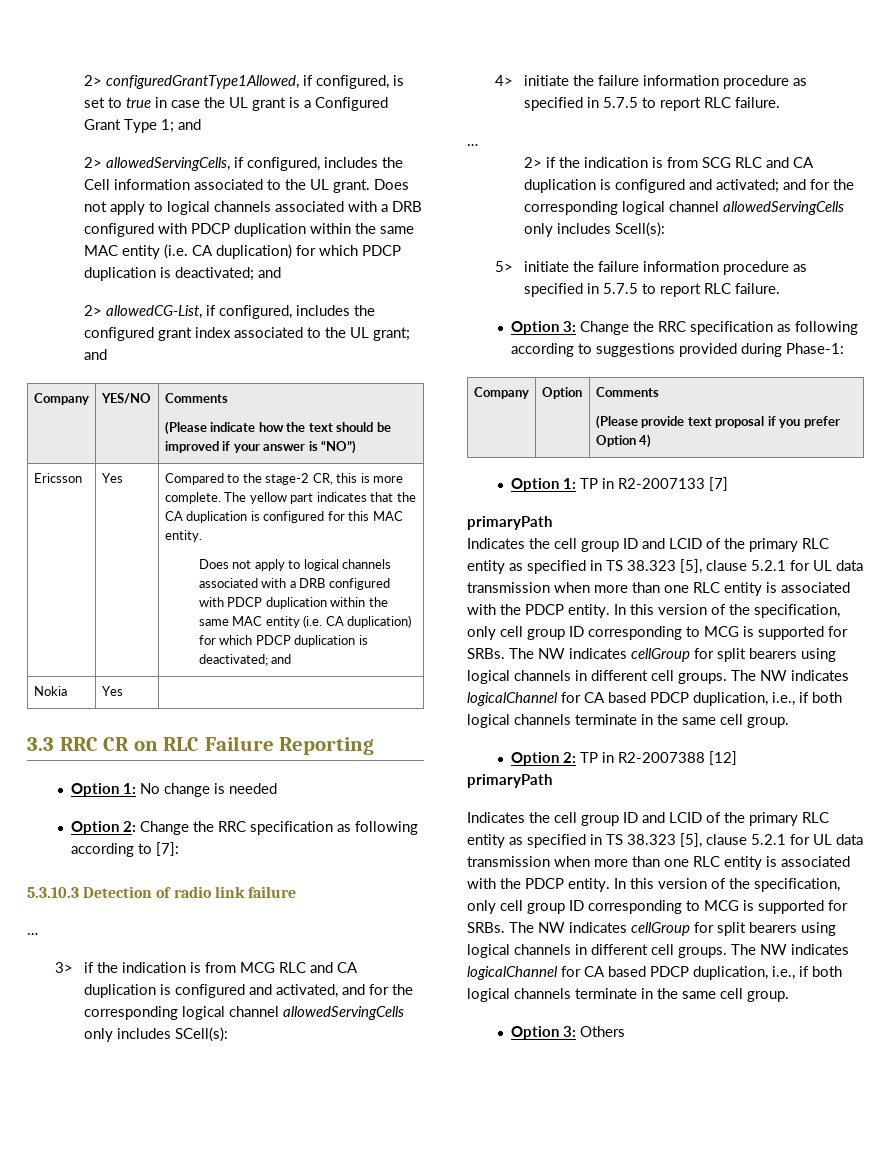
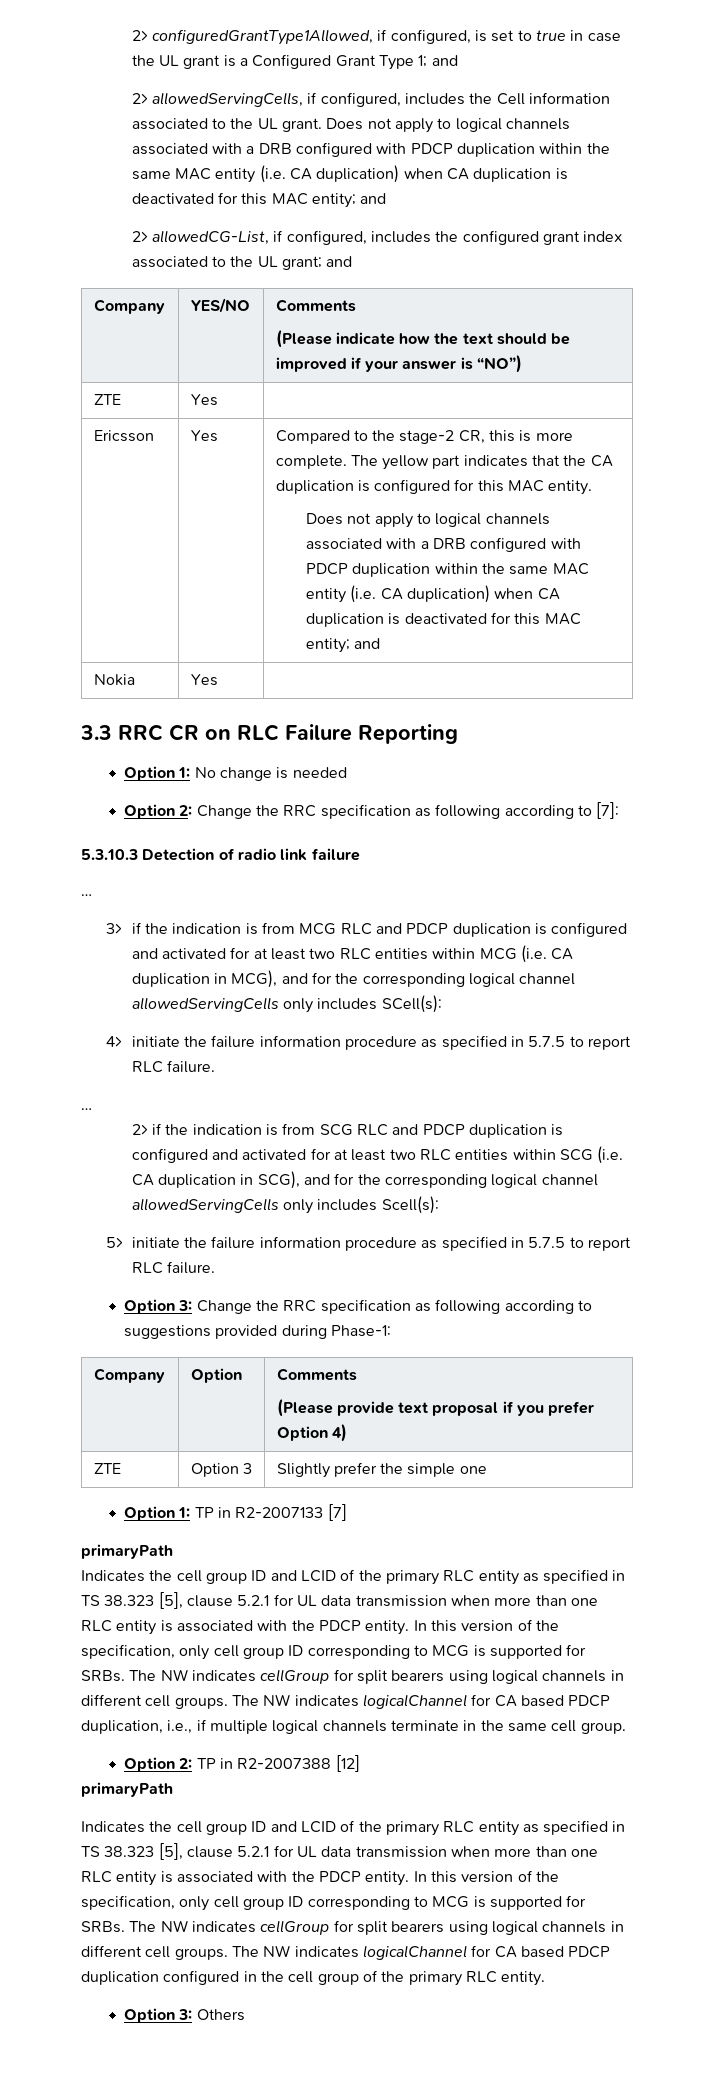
[295,245,401,256] [83,267,254,281] for which PDCP duplication is deactivated; -> [403,168,568,182] [131,192,357,208] when CA duplication is deactivated for this MAC entity;
(357, 447) none -> [93,394,121,405] [190,394,218,406] // ZTE | Yes |
[198,635,368,647] [198,654,268,666] for which PDCP duplication is deactivated; -> [494,588,560,600] [305,612,581,627] [305,638,350,653] when CA duplication is deactivated for this MAC entity;
[336,962,358,973] [83,984,338,998] CA duplication is configured and activated, -> [406,922,628,937] [131,945,574,963] [131,970,278,988] PDCP duplication is configured and activated for at least two RLC entities within MCG (i.e. CA duplication in MCG),
[792,157,814,168] [523,179,779,193] CA duplication is configured and activated; -> [422,1124,564,1138] [131,1146,624,1164] [131,1171,300,1189] PDCP duplication is configured and activated for at least two RLC entities within SCG (i.e. CA duplication in SCG),
(652, 441) none -> [93,1463,121,1474] [190,1463,252,1477] [276,1462,487,1478] // ZTE | Option 3 | Slightly prefer the simple one
[812,692,842,703] both -> [209,1720,268,1734] multiple
[693,966,842,980] [467,988,789,1002] duplication, i.e., if both logical channels terminate in the same cell group. -> [81,1970,546,1986] duplication configured in the cell group of the primary RLC entity.

